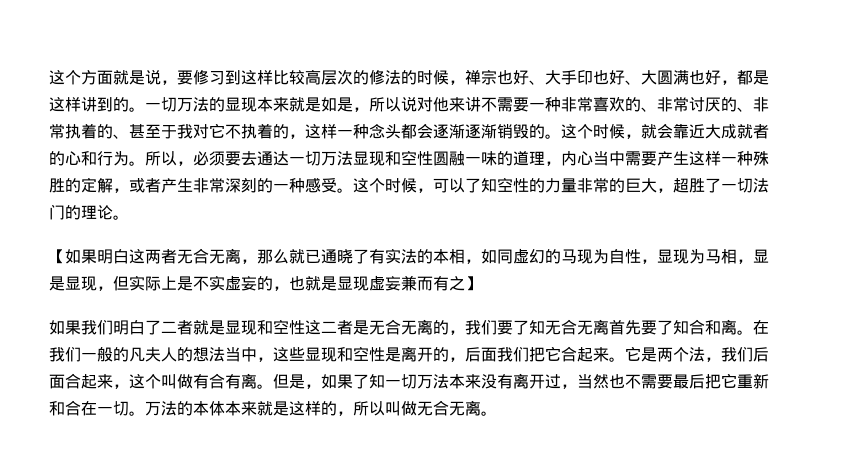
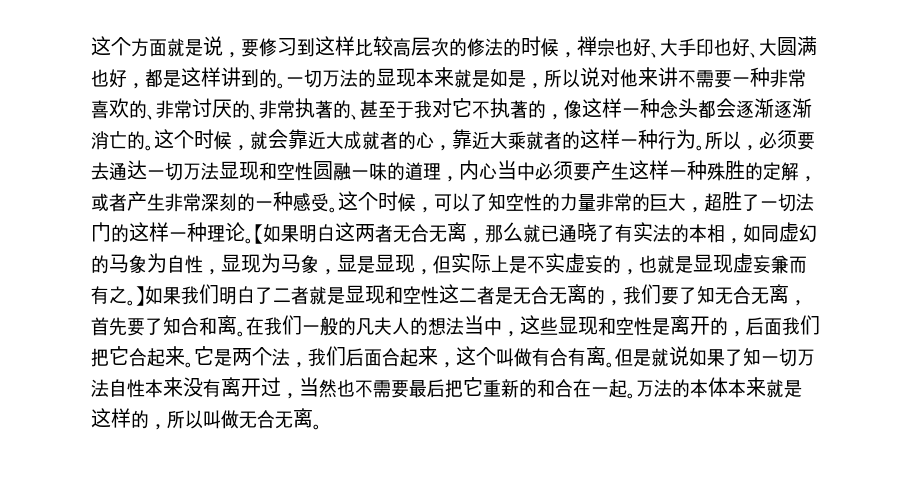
[81,123,97,139] 着 -> [315,100,333,119] 著
[257,123,305,139] 着的， -> [510,100,582,120] 著的，像
[497,124,529,139] 销毁 -> [91,131,127,150] 消亡
[81,151,97,166] 和 -> [434,129,658,151] ，靠近大乘就者的这样一种
[625,151,641,166] 需 -> [535,160,573,180] 必须
(81, 212) none -> [129,222,207,242] 这样一种
(129, 217) // -> (254, 241) none
[577,249,593,264] 现 -> [129,255,147,273] 象
[721,249,737,264] 相 -> [301,255,319,273] 象
(465, 283) none -> [127,300,136,306] 。
(481, 283) // -> (145, 296) none
(609, 327) none -> [789,300,807,306] ，
[305,384,321,389] ， -> [651,346,689,367] 就说
(449, 381) none -> [109,379,145,398] 自性
(769, 381) none -> [519,379,537,398] 的
[113,401,129,416] 切 -> [609,379,627,398] 起

